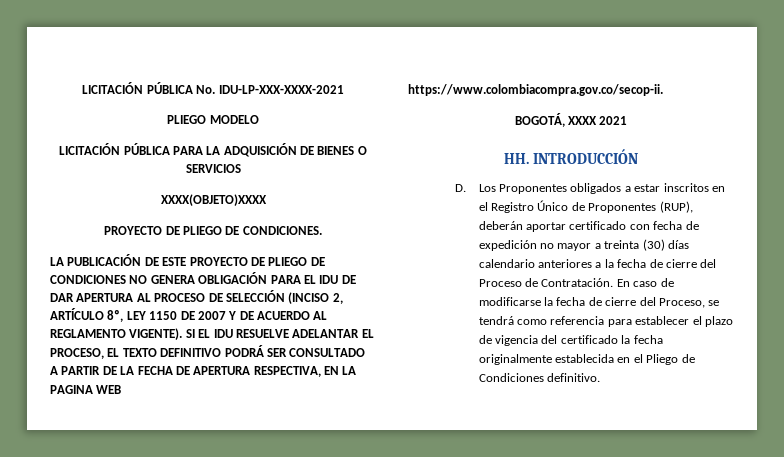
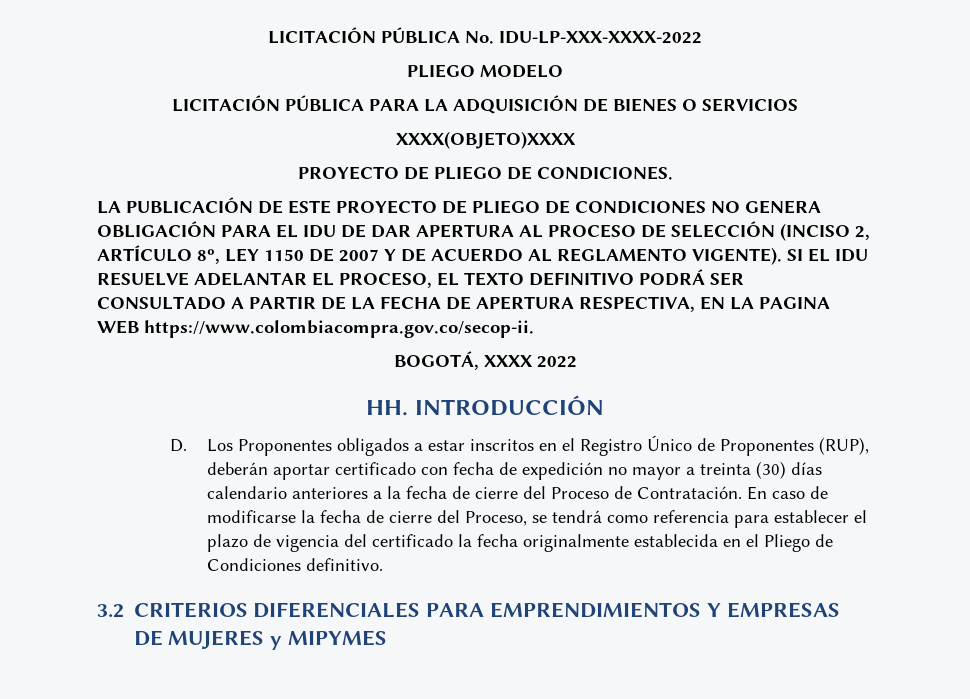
[218,85,344,94] IDU-LP-XXX-XXXX-2021 -> [499,31,702,44] IDU-LP-XXX-XXXX-2022
[599,116,628,125] 2021 -> [536,356,577,368] 2022
(601, 377) none -> [97,602,840,618] [133,630,387,650] // 3.2 CRITERIOS DIFERENCIALES PARA EMPRENDIMIENTOS Y EMPRESAS DE MUJERES y MIPYMES

